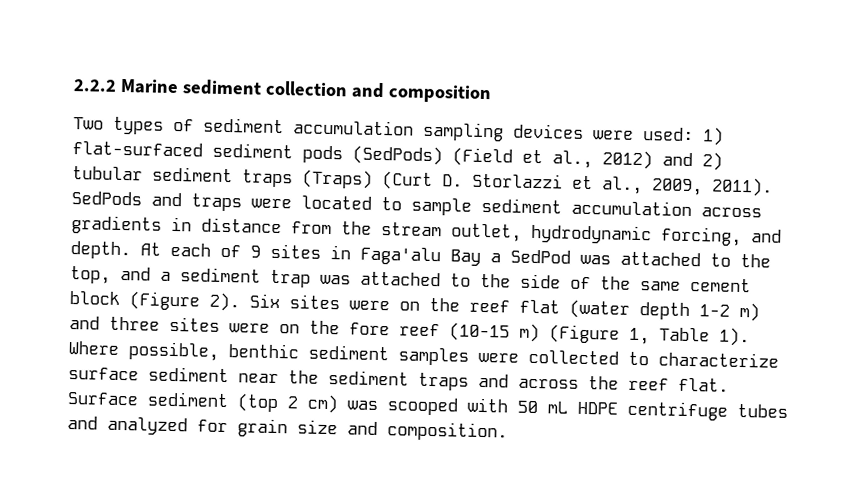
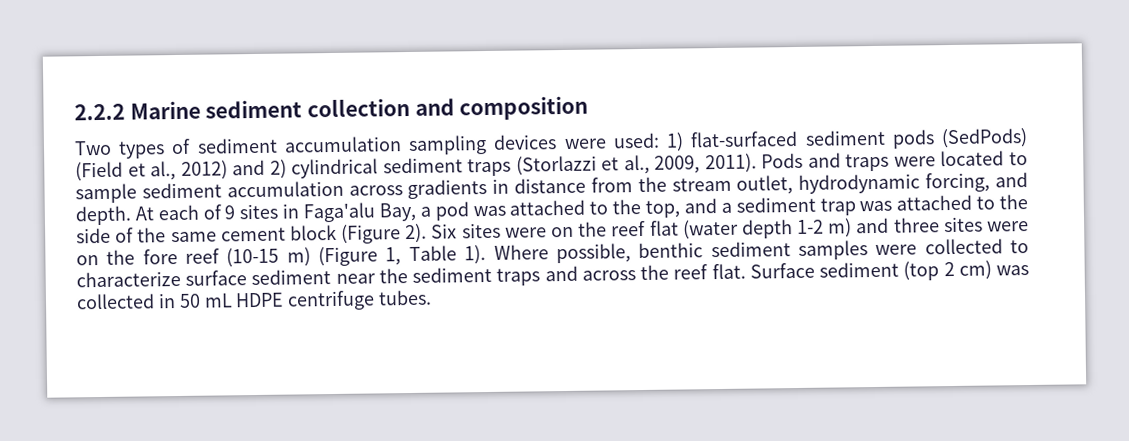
[72,166,563,191] tubular sediment traps (Traps) (Curt D. Storlazzi -> [291,155,597,179] cylindrical sediment traps (Storlazzi
[71,191,142,206] SedPods -> [761,152,804,169] Pods
[450,249,571,266] Bay a SedPod -> [378,201,469,222] Bay, a pod
[387,397,508,416] scooped with -> [76,293,176,310] collected in
[737,403,788,418] [67,415,508,442] tubes and analyzed for grain size and composition. -> [378,289,433,306] tubes.

